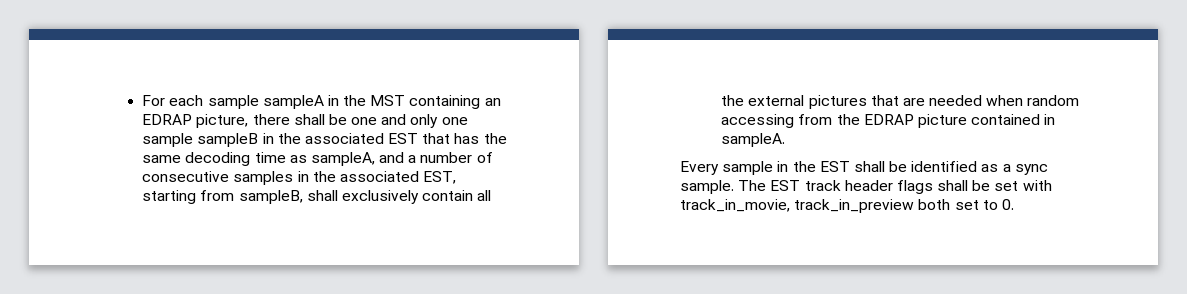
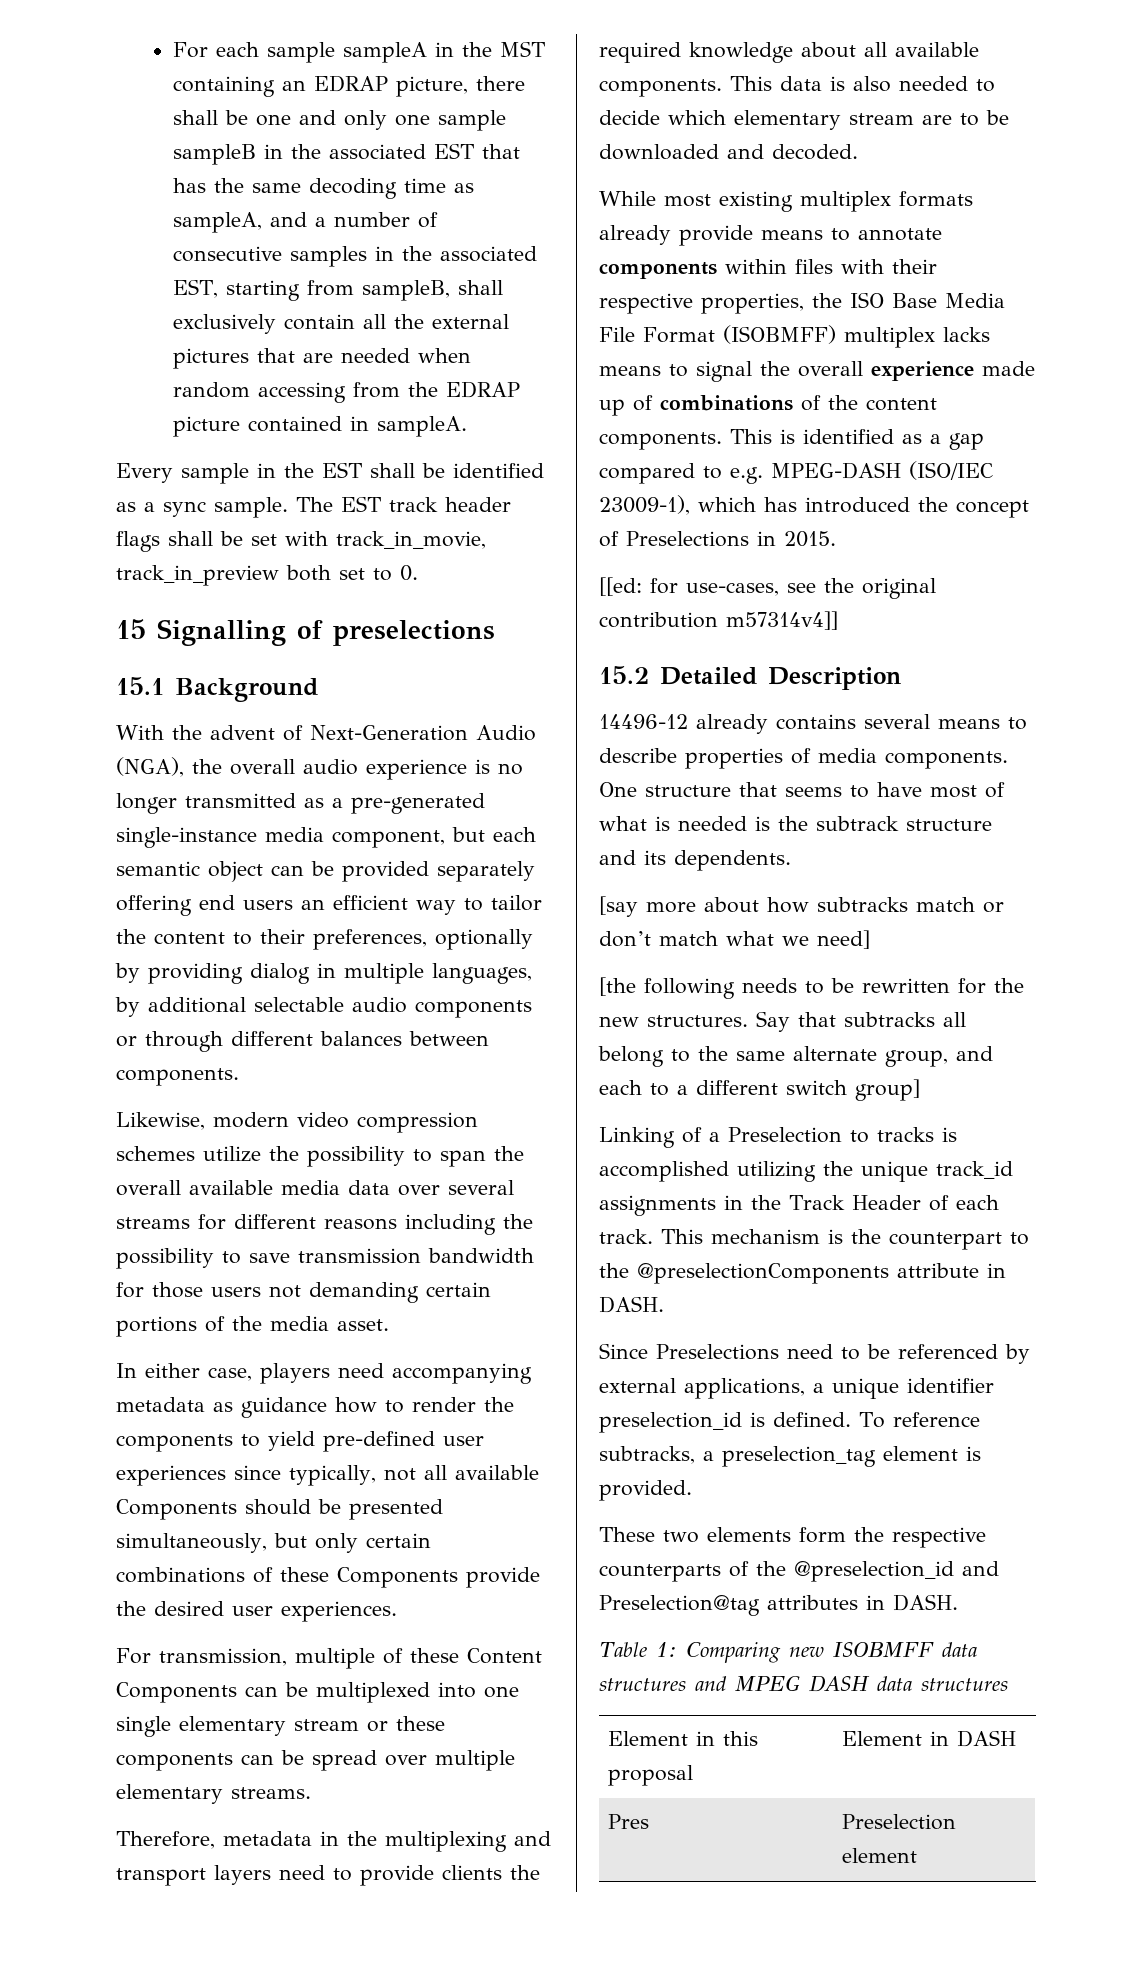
(1014, 204) none -> [116,619,495,646] [116,677,319,702] [116,725,536,741] [116,757,523,780] [116,793,485,814] [116,827,536,848] [116,861,535,882] [116,895,542,916] [116,929,533,950] [115,963,532,984] [115,997,532,1018] [116,1031,489,1052] [116,1068,239,1086] [116,1112,478,1133] [116,1146,524,1167] [116,1180,514,1196] [116,1214,533,1235] [116,1248,534,1269] [116,1282,491,1303] [116,1316,389,1337] [116,1363,532,1384] [116,1397,514,1418] [116,1431,484,1452] [116,1465,539,1486] [116,1499,443,1520] [116,1533,431,1553] [116,1567,540,1588] [116,1601,397,1622] [116,1648,542,1669] [116,1682,519,1703] [116,1716,445,1737] [116,1750,515,1771] [116,1784,311,1804] [116,1831,551,1852] [116,1865,540,1886] [599,42,979,63] [599,76,995,97] [599,110,1009,130] [599,144,858,160] [599,191,973,212] [599,225,942,246] [599,259,937,279] [599,292,1005,314] [599,325,990,348] [599,361,1035,382] [599,395,937,416] [599,429,984,450] [599,461,993,484] [599,495,1029,518] [599,531,836,547] [599,577,936,599] [599,611,838,630] [599,666,901,690] [599,714,1027,734] [599,748,1008,769] [599,782,1005,798] [599,816,992,831] [599,850,791,871] [599,896,1004,917] [599,930,870,949] [599,977,1024,999] [599,1011,966,1032] [598,1046,993,1067] [599,1079,920,1101] [599,1127,957,1148] [599,1161,1013,1182] [599,1195,999,1216] [599,1229,1029,1250] [599,1263,1006,1284] [599,1296,664,1313] [599,1343,1030,1364] [599,1378,994,1399] [599,1412,980,1433] [599,1446,981,1467] [599,1480,692,1501] [599,1527,986,1548] [599,1561,999,1582] [599,1594,958,1616] [599,1642,977,1663] [599,1675,1008,1692] [607,1731,758,1746] [607,1765,693,1786] [841,1730,1016,1747] [607,1814,649,1829] [841,1814,956,1830] [841,1848,917,1863] // 15 Signalling of preselections // 15.1 Background // With the advent of Next-Generation Audio (NGA), the overall audio experience is no longer transmitted as a pre-generated single-instance media component, but each semantic object can be provided separately offering end users an efficient way to tailor the content to their preferences, optionally by providing dialog in multiple languages, by additional selectable audio components or through different balances between components. // Likewise, modern video compression schemes utilize the possibility to span the overall available media data over several streams for different reasons including the possibility to save transmission bandwidth for those users not demanding certain portions of the media asset. // In either case, players need accompanying metadata as guidance how to render the components to yield pre-defined user experiences since typically, not all available Components should be presented simultaneously, but only certain combinations of these Components provide the desired user experiences. // For transmission, multiple of these Content Components can be multiplexed into one single elementary stream or these components can be spread over multiple elementary streams. // Therefore, metadata in the multiplexing and transport layers need to provide clients the required knowledge about all available components. This data is also needed to decide which elementary stream are to be downloaded and decoded. // While most existing multiplex formats already provide means to annotate components within files with their respective properties, the ISO Base Media File Format (ISOBMFF) multiplex lacks means to signal the overall experience made up of combinations of the content components. This is identified as a gap compared to e.g. MPEG-DASH (ISO/IEC 23009-1), which has introduced the concept of Preselections in 2015. // [[ed: for use-cases, see the original contribution m57314v4]] // 15.2 Detailed Description // 14496-12 already contains several means to describe properties of media components. One structure that seems to have most of what is needed is the subtrack structure and its dependents. // [say more about how subtracks match or don’t match what we need] // [the following needs to be rewritten for the new structures. Say that subtracks all belong to the same alternate group, and each to a different switch group] // Linking of a Preselection to tracks is accomplished utilizing the unique track_id assignments in the Track Header of each track. This mechanism is the counterpart to the @preselectionComponents attribute in DASH. // Since Preselections need to be referenced by external applications, a unique identifier preselection_id is defined. To reference subtracks, a preselection_tag element is provided. // These two elements form the respective counterparts of the @preselection_id and Preselection@tag attributes in DASH. // Table 1: Comparing new ISOBMFF data structures and MPEG DASH data structures // Element in this proposal | Element in DASH // Pres | Preselection element

